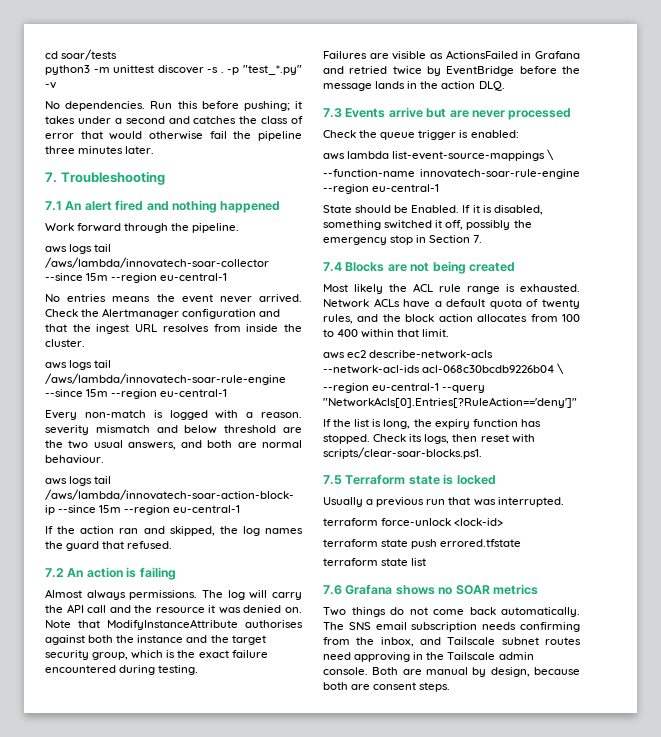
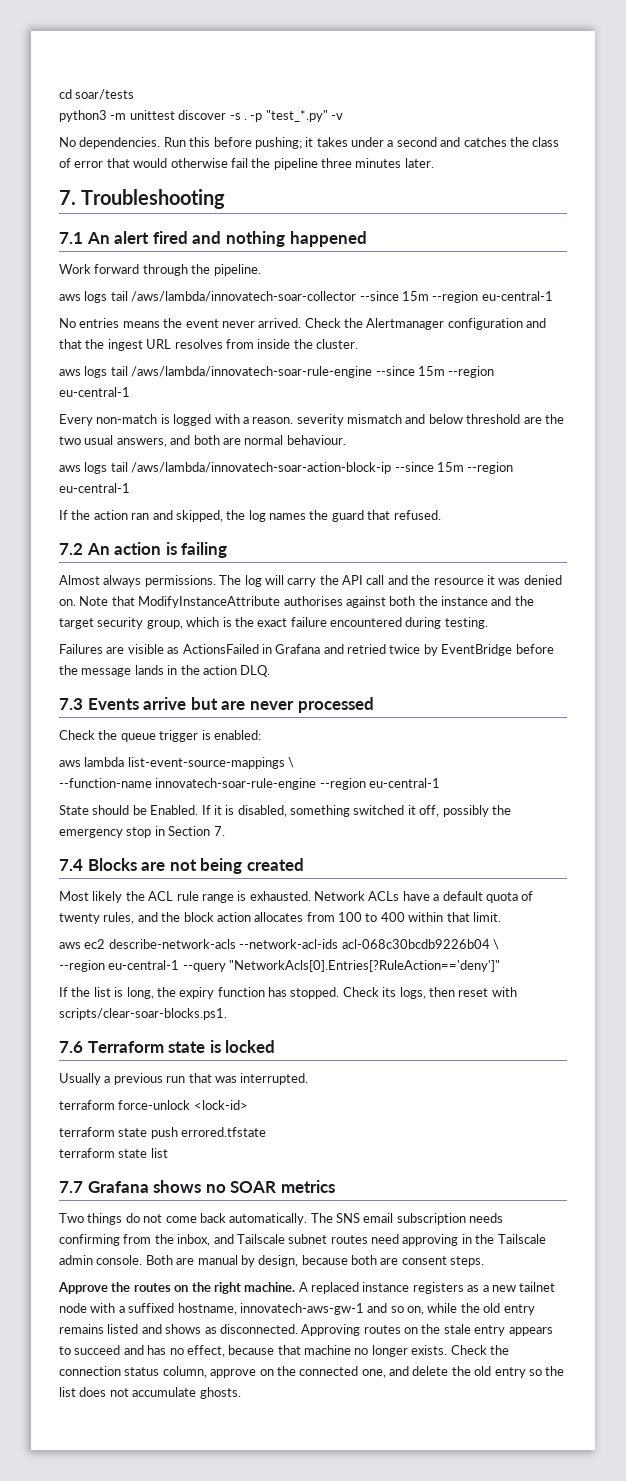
[323,475,342,485] 7.5 -> [59,1041,83,1053] 7.6
[323,585,342,595] 7.6 -> [59,1181,83,1193] 7.7
(451, 687) none -> [58,1282,556,1294] [59,1303,535,1315] [59,1324,553,1336] [59,1345,509,1357] [59,1366,565,1378] [59,1387,241,1399] // Approve the routes on the right machine. A replaced instance registers as a new tailnet node with a suffixed hostname, innovatech-aws-gw-1 and so on, while the old entry remains listed and shows as disconnected. Approving routes on the stale entry appears to succeed and has no effect, because that machine no longer exists. Check the connection status column, approve on the connected one, and delete the old entry so the list does not accumulate ghosts.

